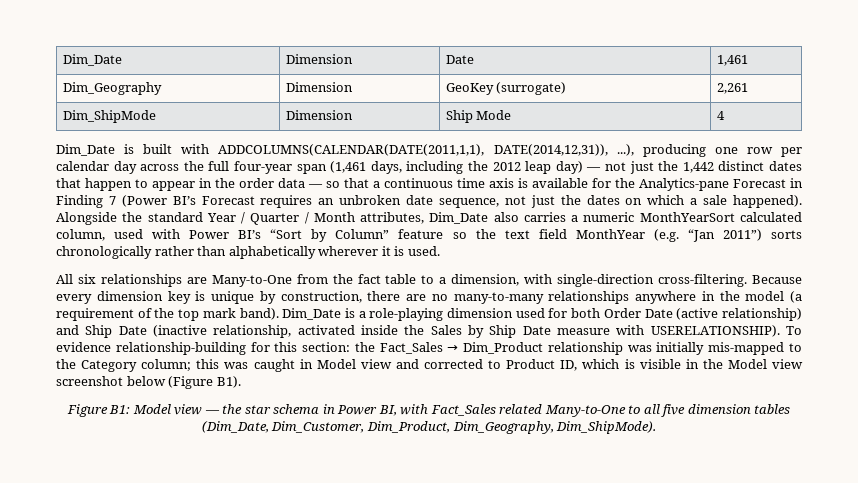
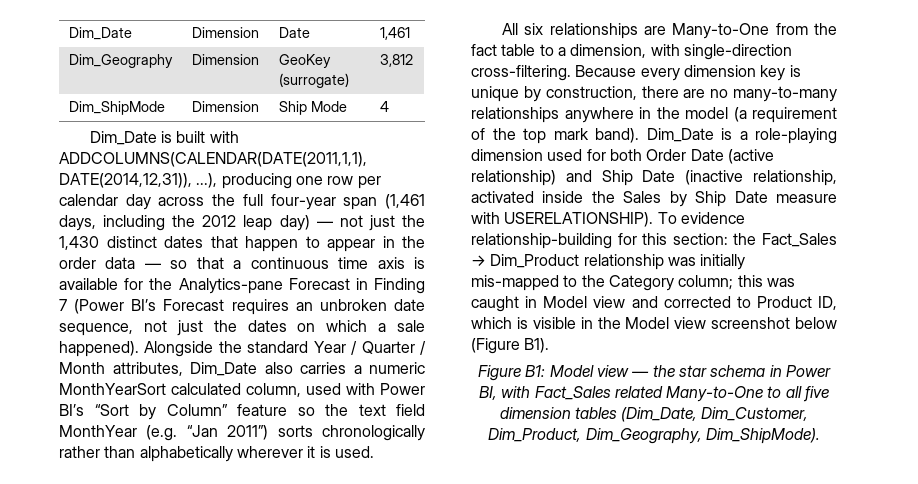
[716,83,748,94] 2,261 -> [379,54,413,67] 3,812
[682,162,714,173] 1,442 -> [59,236,99,250] 1,430

